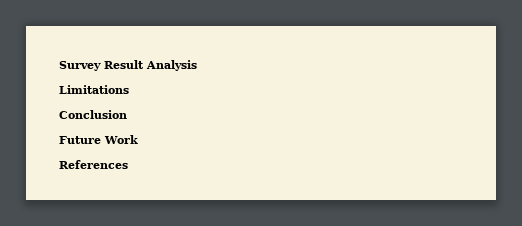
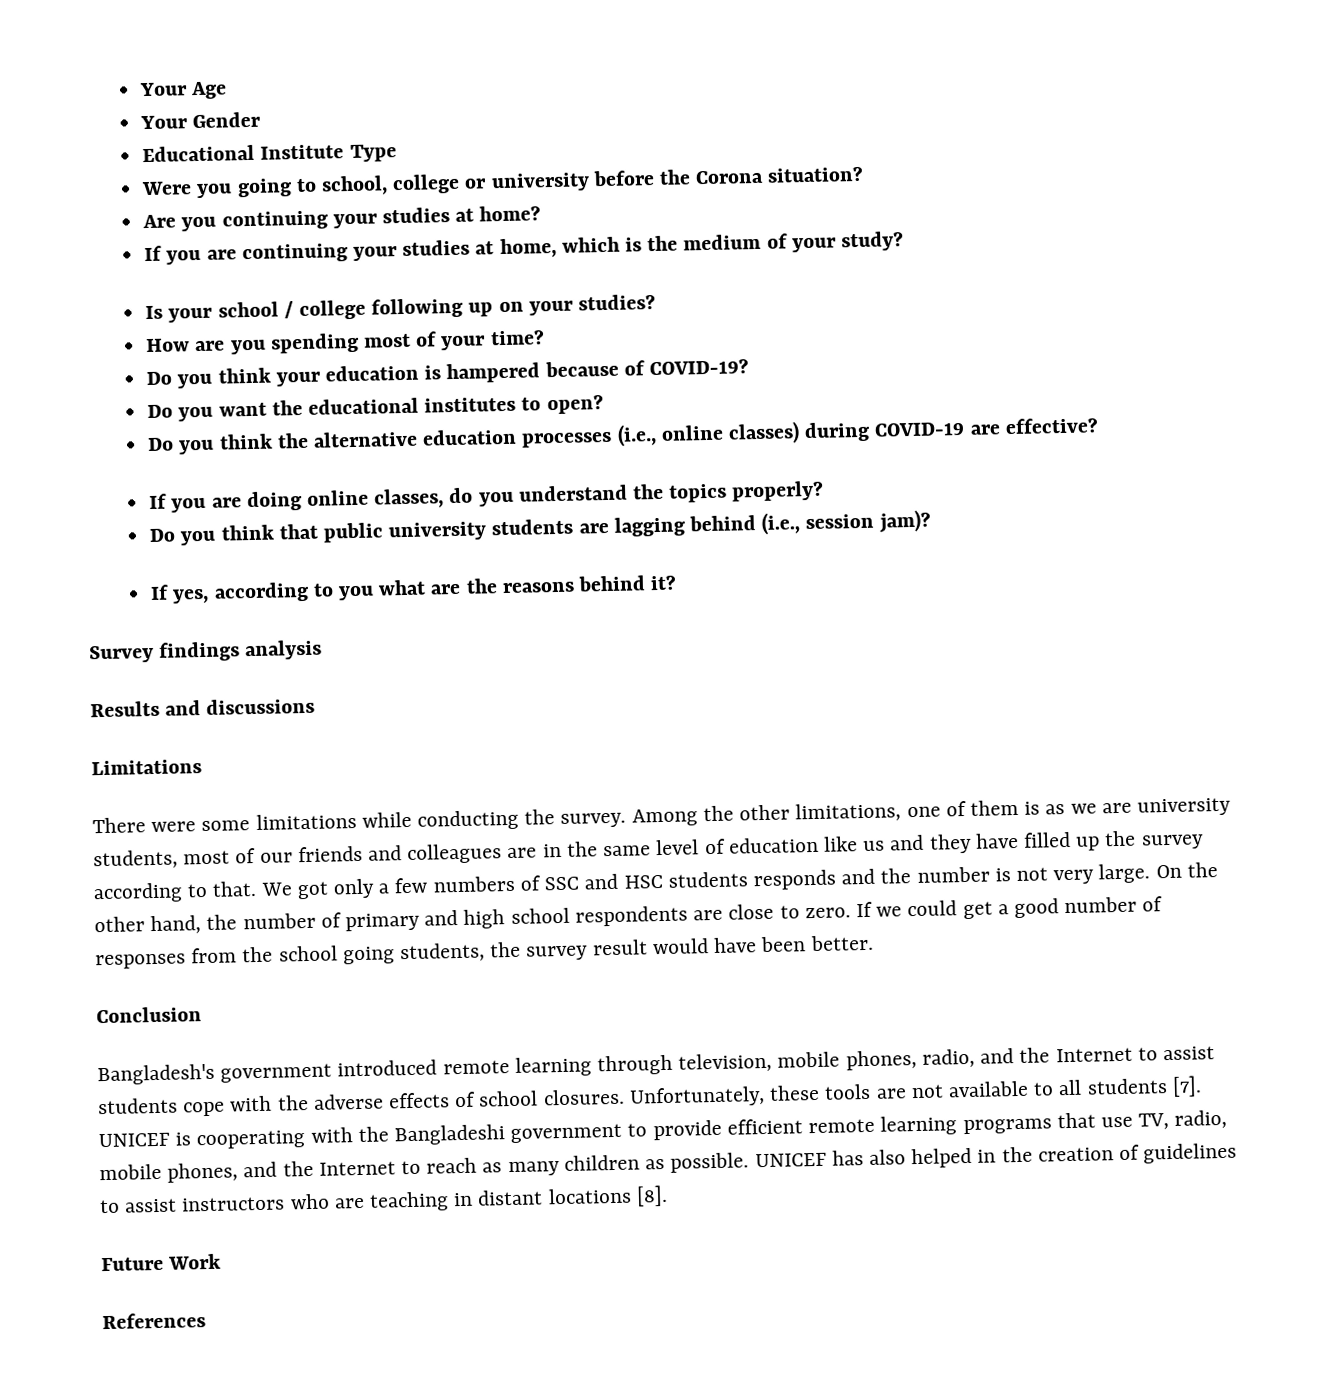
[59,60,197,71] [59,85,129,94] [59,110,127,119] Survey Result Analysis // Limitations // Conclusion -> [139,81,228,100] [140,111,262,130] [142,144,397,163] [141,165,865,199] [142,205,542,232] [144,231,905,265] [145,293,657,323] [146,329,545,355] [146,358,750,389] [147,394,604,422] [147,417,1099,455] [149,480,825,513] [149,509,931,546] [150,574,678,604] [89,639,323,664] [90,697,316,718] [91,759,202,776] [92,797,1231,834] [93,830,1204,870] [93,862,1218,904] [94,896,1164,935] [95,934,874,970] [96,1006,202,1024] [97,1046,1215,1086] [97,1075,1202,1117] [98,1109,1228,1150] [99,1142,1238,1183] [99,1184,668,1214] Your Age // Your Gender // Educational Institute Type // Were you going to school, college or university before the Corona situation? // Are you continuing your studies at home? // If you are continuing your studies at home, which is the medium of your study? // Is your school / college following up on your studies? // How are you spending most of your time? // Do you think your education is hampered because of COVID-19? // Do you want the educational institutes to open? // Do you think the alternative education processes (i.e., online classes) during COVID-19 are effective? // If you are doing online classes, do you understand the topics properly? // Do you think that public university students are lagging behind (i.e., session jam)? // If yes, according to you what are the reasons behind it? // Survey findings analysis // Results and discussions // Limitations // There were some limitations while conducting the survey. Among the other limitations, one of them is as we are university students, most of our friends and colleagues are in the same level of education like us and they have filled up the survey according to that. We got only a few numbers of SSC and HSC students responds and the number is not very large. On the other hand, the number of primary and high school respondents are close to zero. If we could get a good number of responses from the school going students, the survey result would have been better. // Conclusion // Bangladesh's government introduced remote learning through television, mobile phones, radio, and the Internet to assist students cope with the adverse effects of school closures. Unfortunately, these tools are not available to all students [7]. UNICEF is cooperating with the Bangladeshi government to provide efficient remote learning programs that use TV, radio, mobile phones, and the Internet to reach as many children as possible. UNICEF has also helped in the creation of guidelines to assist instructors who are teaching in distant locations [8].

